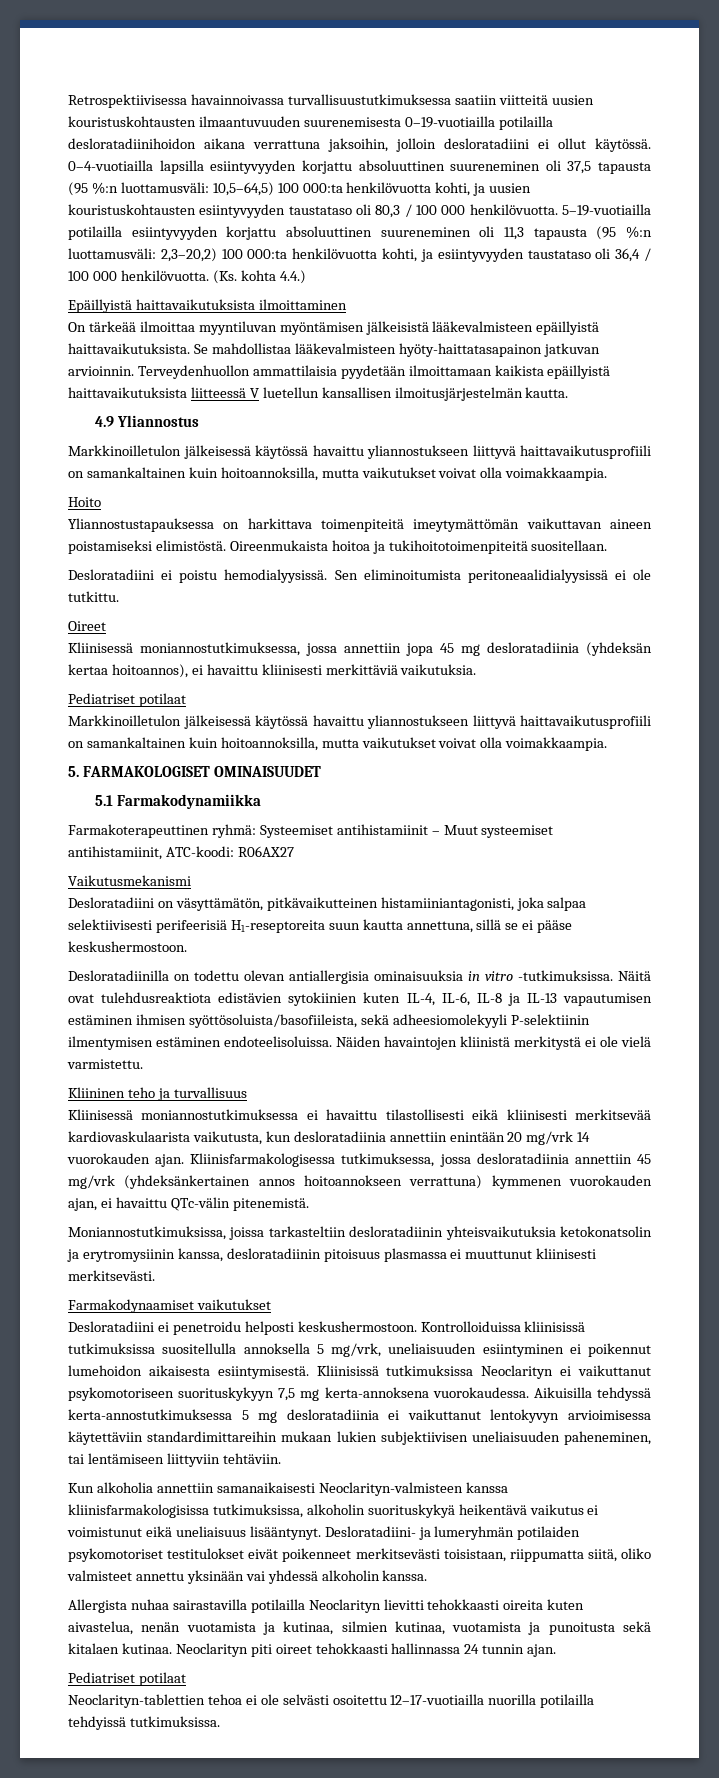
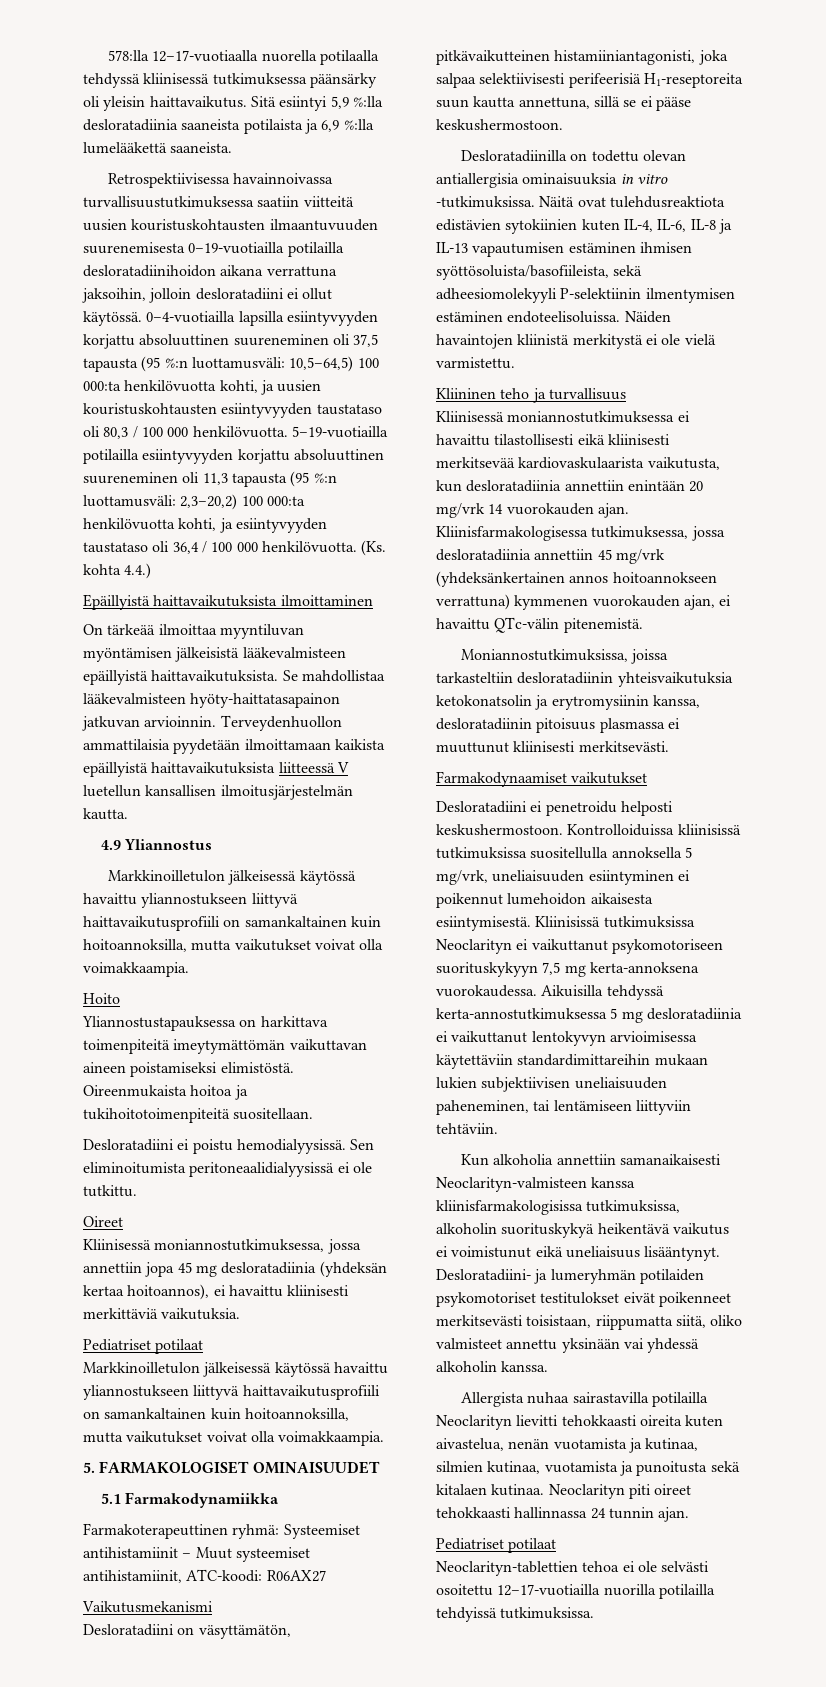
(68, 101) none -> [108,50,380,65] [83,73,377,88] [83,96,383,111] [83,119,374,134] [83,142,233,154] 578:lla 12–17-vuotiaalla nuorella potilaalla tehdyssä kliinisessä tutkimuksessa päänsärky oli yleisin haittavaikutus. Sitä esiintyi 5,9 %:lla desloratadiinia saaneista potilaista ja 6,9 %:lla lumelääkettä saaneista. //

